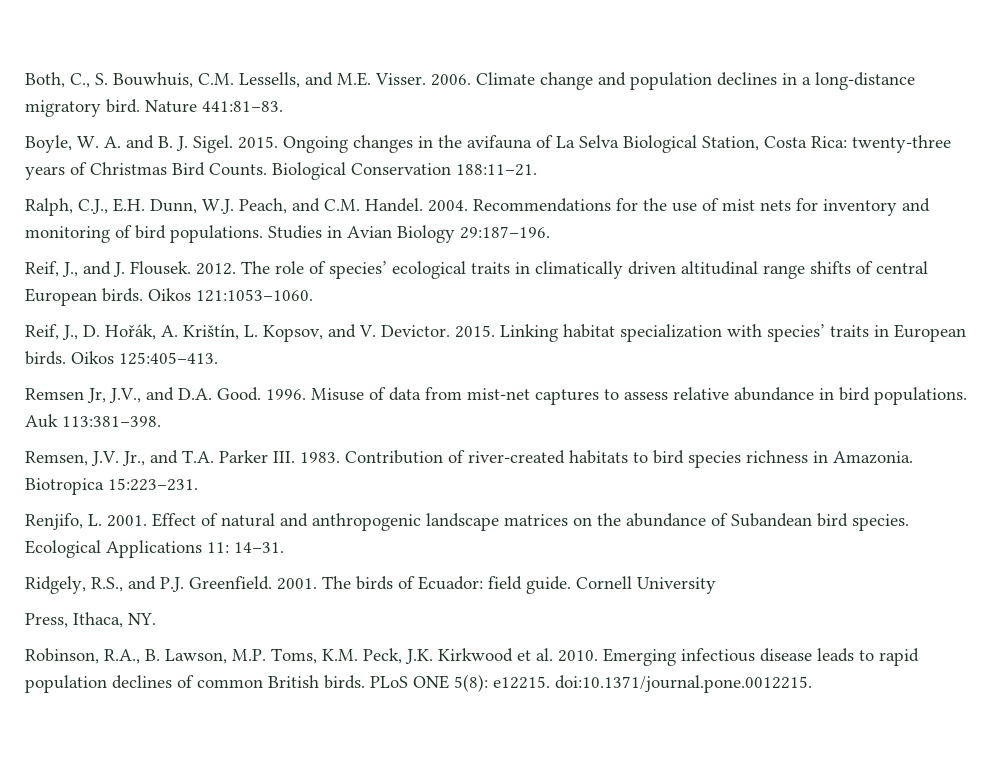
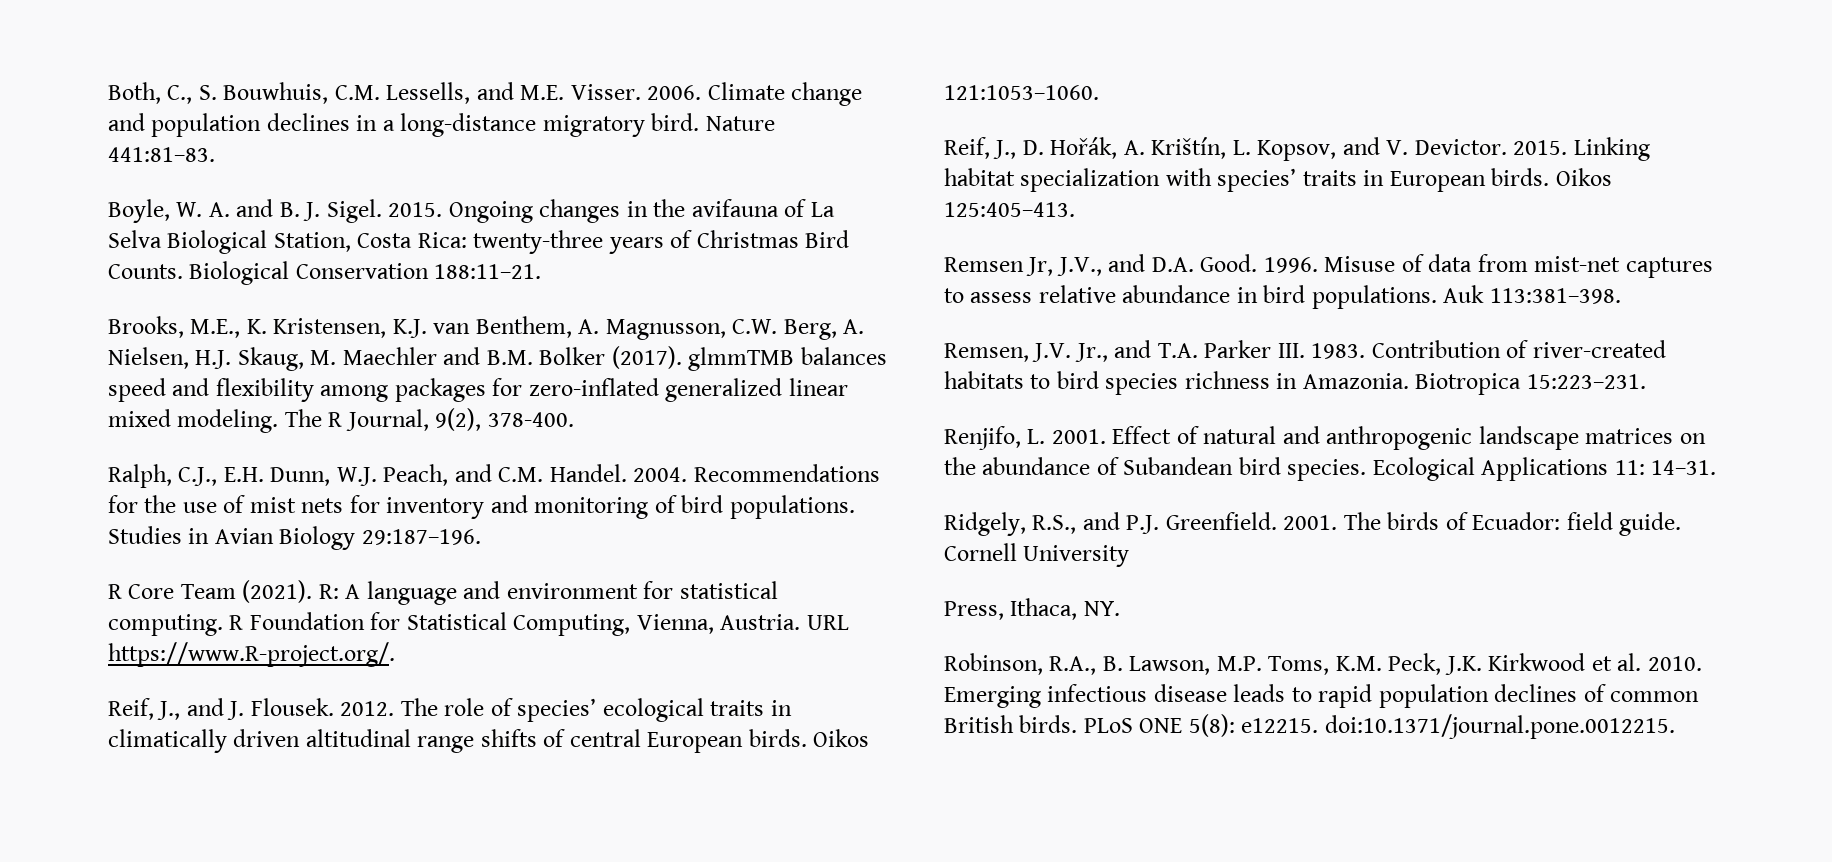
(537, 170) none -> [108,316,865,340] [108,346,887,371] [108,378,848,402] [108,408,574,433] // Brooks, M.E., K. Kristensen, K.J. van Benthem, A. Magnusson, C.W. Berg, A. Nielsen, H.J. Skaug, M. Maechler and B.M. Bolker (2017). glmmTMB balances speed and flexibility among packages for zero-inflated generalized linear mixed modeling. The R Journal, 9(2), 378-400.
(550, 232) none -> [108,580,778,605] [108,612,849,636] [108,642,395,667] // R Core Team (2021). R: A language and environment for statistical computing. R Foundation for Statistical Computing, Vienna, Austria. URL https://www.R-project.org/.

